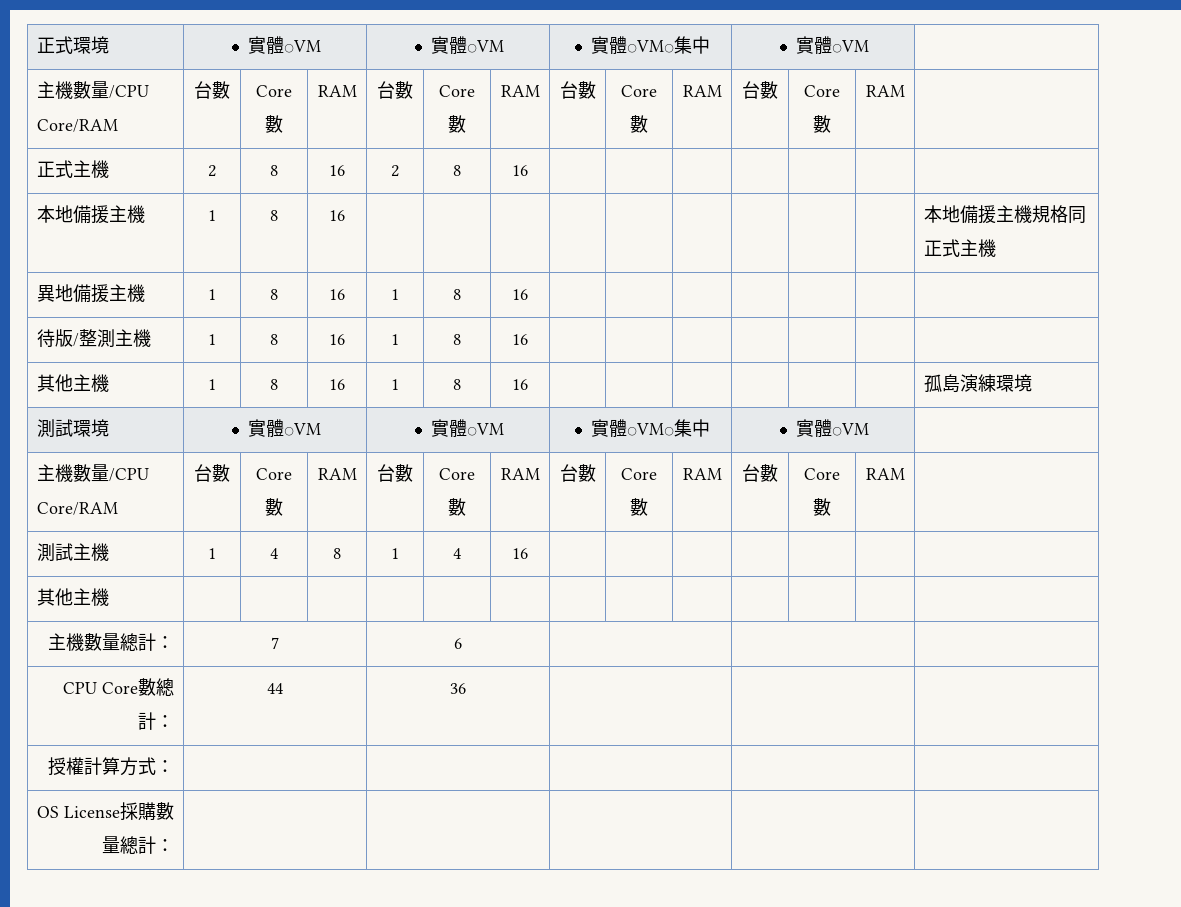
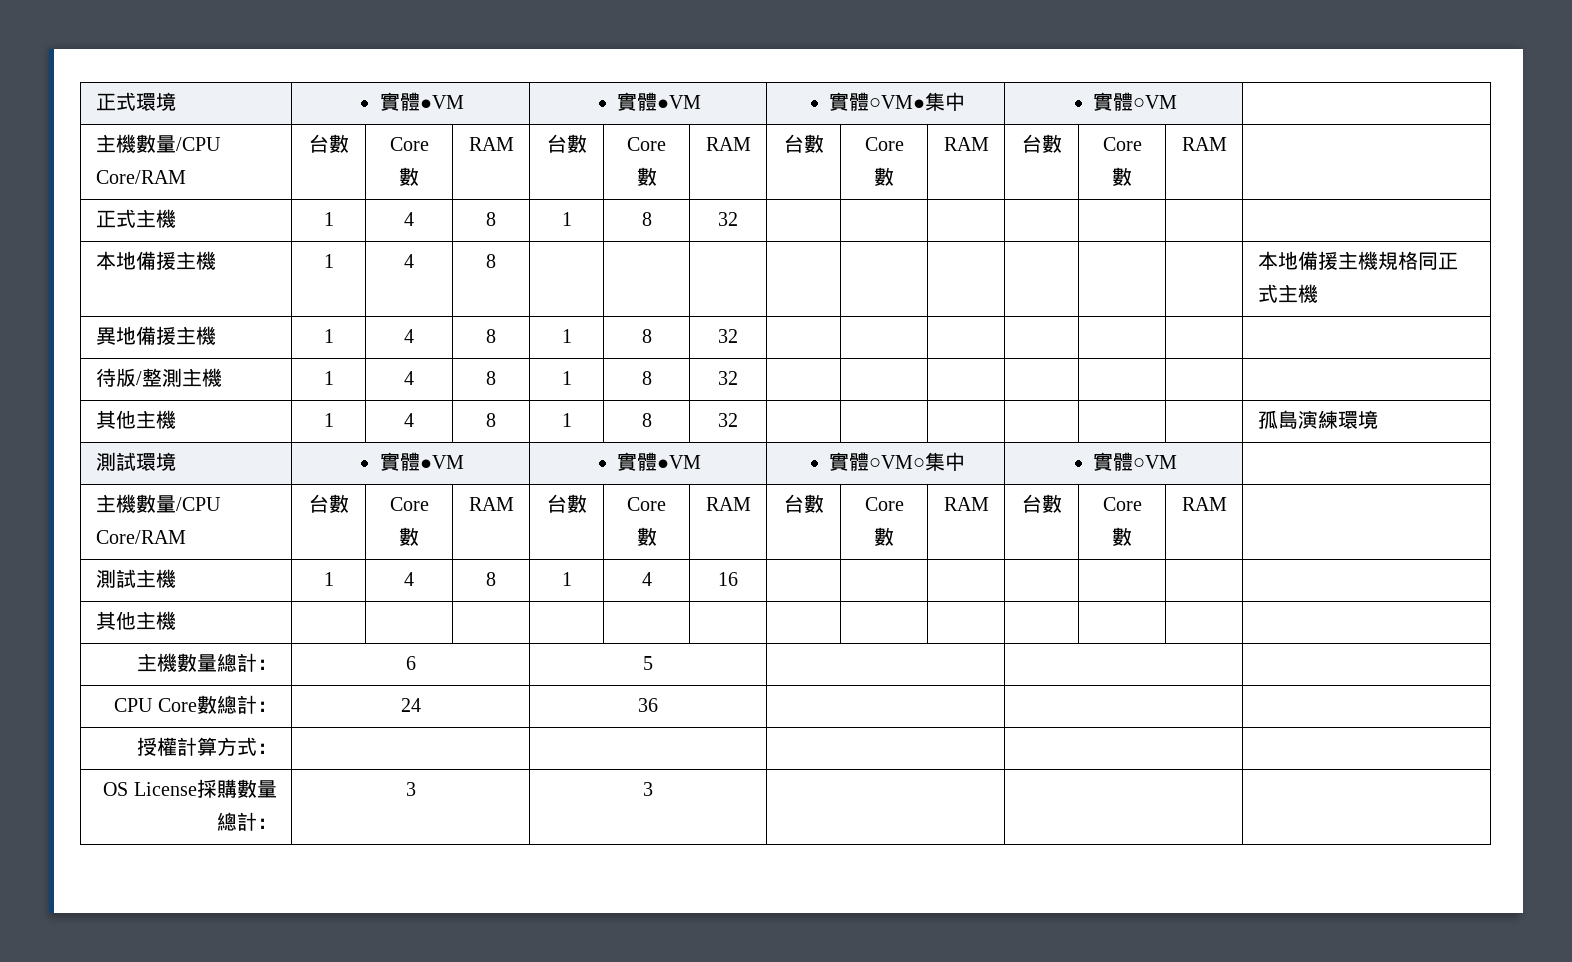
[284,40,322,53] [431,36,505,54] [590,36,674,54] ○VM | 實體○VM | 實體○VM○ -> [419,95,464,109] [617,92,701,111] [828,92,925,111] ●VM | 實體●VM | 實體○VM●
[208,165,216,177] [270,165,278,176] [329,165,345,176] [391,165,399,177] [453,165,461,176] [512,165,528,176] 2 | 8 | 16 | 2 | 8 | 16 -> [323,212,334,226] [404,212,414,226] [486,212,496,226] [561,212,572,226] [641,212,652,226] [718,212,738,226] 1 | 4 | 8 | 1 | 8 | 32
[270,210,278,221] [329,210,345,221] | 8 | 16 -> [404,254,414,268] [486,254,496,268] | 4 | 8
[270,289,278,300] [329,289,345,300] [391,289,399,300] [453,289,461,300] [512,289,528,300] | 8 | 16 | 1 | 8 | 16 -> [404,329,414,343] [486,329,496,343] [561,329,572,343] [641,329,652,343] [718,329,738,343] | 4 | 8 | 1 | 8 | 32
[270,334,278,345] [329,334,345,345] [391,334,399,345] [453,334,461,345] [512,334,528,345] [36,374,109,392] [208,379,216,390] [270,379,278,390] [329,379,345,390] [391,379,399,390] [453,379,461,390] [512,379,528,390] | 8 | 16 | 1 | 8 | 16 | | | | | | | // 其他主機 | 1 | 8 | 16 | 1 | 8 | 16 -> [404,371,414,385] [486,371,496,385] [561,371,572,385] [641,371,652,385] [718,371,738,385] [95,410,176,429] [323,413,334,427] [404,413,414,427] [486,413,496,427] [561,413,572,427] [641,413,652,427] [718,413,738,427] | 4 | 8 | 1 | 8 | 32 | | | | | | | // 其他主機 | 1 | 4 | 8 | 1 | 8 | 32
[284,423,322,436] [431,419,505,437] ○VM | 實體○VM -> [419,455,464,469] [617,452,701,471] ●VM | 實體●VM
[271,637,279,649] [454,638,462,649] 7 | 6 -> [405,656,416,670] [643,656,653,670] 6 | 5
[267,683,283,694] 44 -> [400,698,421,712] 24
(175, 845) | -> [405,782,416,796] [643,782,653,796] 3 | 3

